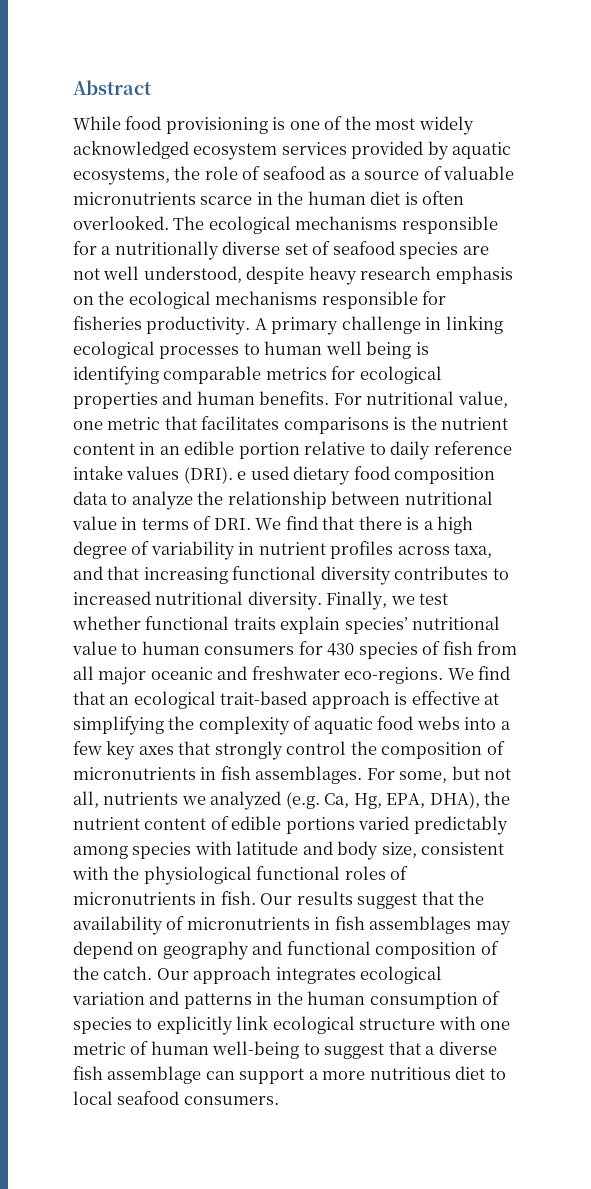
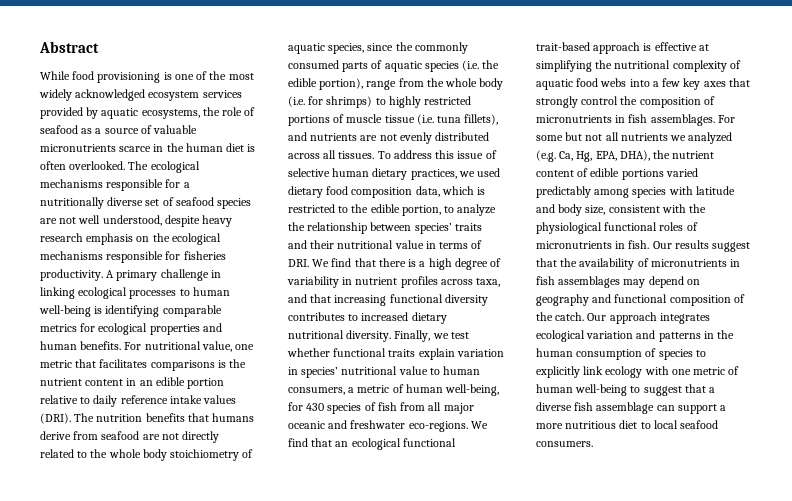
[325,341,412,359] well being -> [39,305,91,317] well-being
[237,466,496,485] [73,491,108,505] e used dietary food composition data -> [74,413,255,422] [40,431,220,443] [40,449,254,461] [288,42,468,54] [288,60,500,72] [288,78,504,90] [288,96,472,108] [288,114,499,126] [288,132,490,144] [288,150,497,159] [288,168,501,180] [288,186,486,198] [288,204,441,216] The nutrition benefits that humans derive from seafood are not directly related to the whole body stoichiometry of aquatic species, since the commonly consumed parts of aquatic species (i.e. the edible portion), range from the whole body (i.e. for shrimps) to highly restricted portions of muscle tissue (i.e. tuna fillets), and nutrients are not evenly distributed across all tissues. To address this issue of selective human dietary practices, we used dietary food composition data, which is restricted to the edible portion,
(401, 498) none -> [414,223,482,234] [288,240,335,249] species’ traits and their
(151, 598) none -> [411,312,447,324] dietary
(341, 625) none -> [456,349,504,357] [288,367,298,375] variation in
[204,646,295,655] consumers -> [288,384,500,396] consumers, a metric of human well-being,
(216, 700) none -> [402,438,456,447] functional
(195, 723) none -> [614,60,671,69] nutritional
[399,771,448,783] some, -> [536,135,563,141] some
[73,791,99,808] all, -> [605,132,619,141] all
[272,1016,436,1034] ecological structure -> [605,366,643,378] ecology

